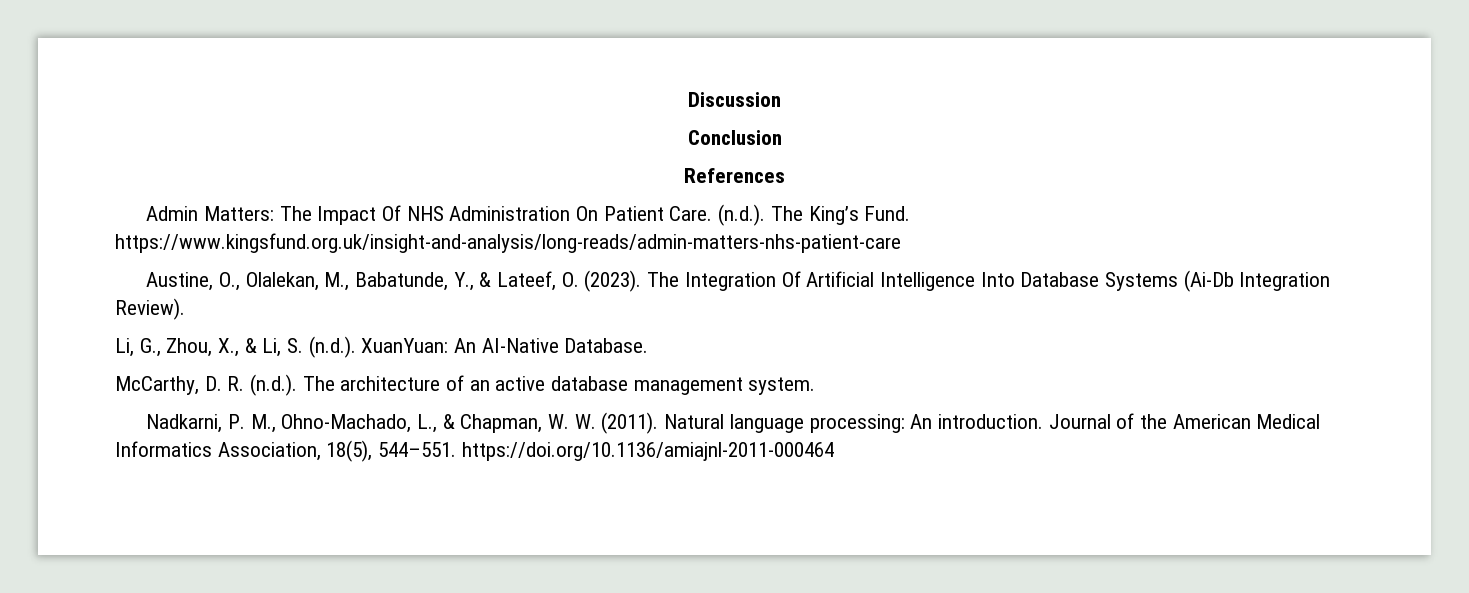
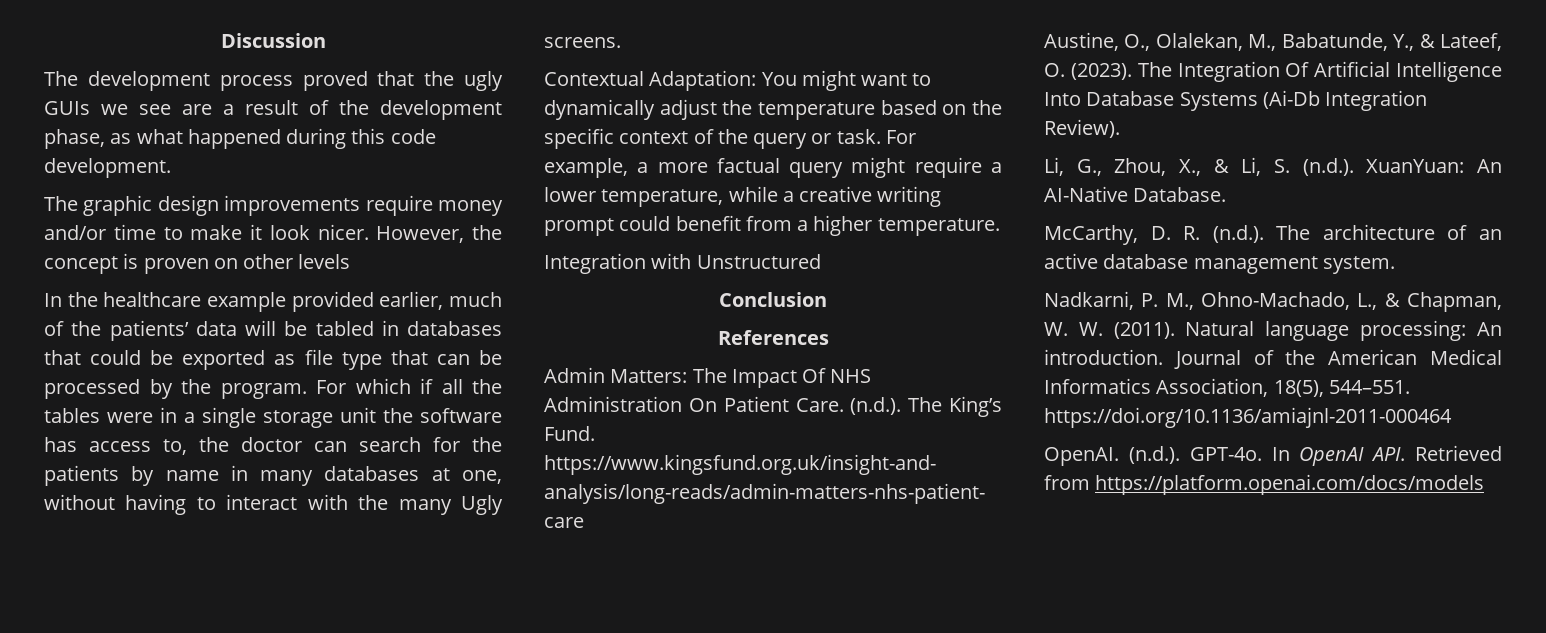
(781, 99) none -> [44,71,503,91] [44,100,502,120] [44,128,436,149] [44,158,171,178] [44,195,503,216] [44,224,502,243] [44,253,351,274] [44,291,502,312] [44,320,502,341] [44,349,502,370] [44,378,502,399] [44,407,502,428] [44,437,502,455] [44,465,502,486] [44,494,504,515] [544,37,621,48] [544,70,932,91] [544,99,1002,120] [544,128,916,149] [544,157,1002,178] [544,186,942,207] [544,215,1000,236] [544,253,821,274] // The development process proved that the ugly GUIs we see are a result of the development phase, as what happened during this code development. // The graphic design improvements require money and/or time to make it look nicer. However, the concept is proven on other levels // In the healthcare example provided earlier, much of the patients’ data will be tabled in databases that could be exported as file type that can be processed by the program. For which if all the tables were in a single storage unit the software has access to, the doctor can search for the patients by name in many databases at one, without having to interact with the many Ugly screens. // Contextual Adaptation: You might want to dynamically adjust the temperature based on the specific context of the query or task. For example, a more factual query might require a lower temperature, while a creative writing prompt could benefit from a higher temperature. // Integration with Unstructured
(834, 451) none -> [1044,445,1502,466] [1044,474,1485,495] // OpenAI. (n.d.). GPT-4o. In OpenAI API. Retrieved from https://platform.openai.com/docs/models

